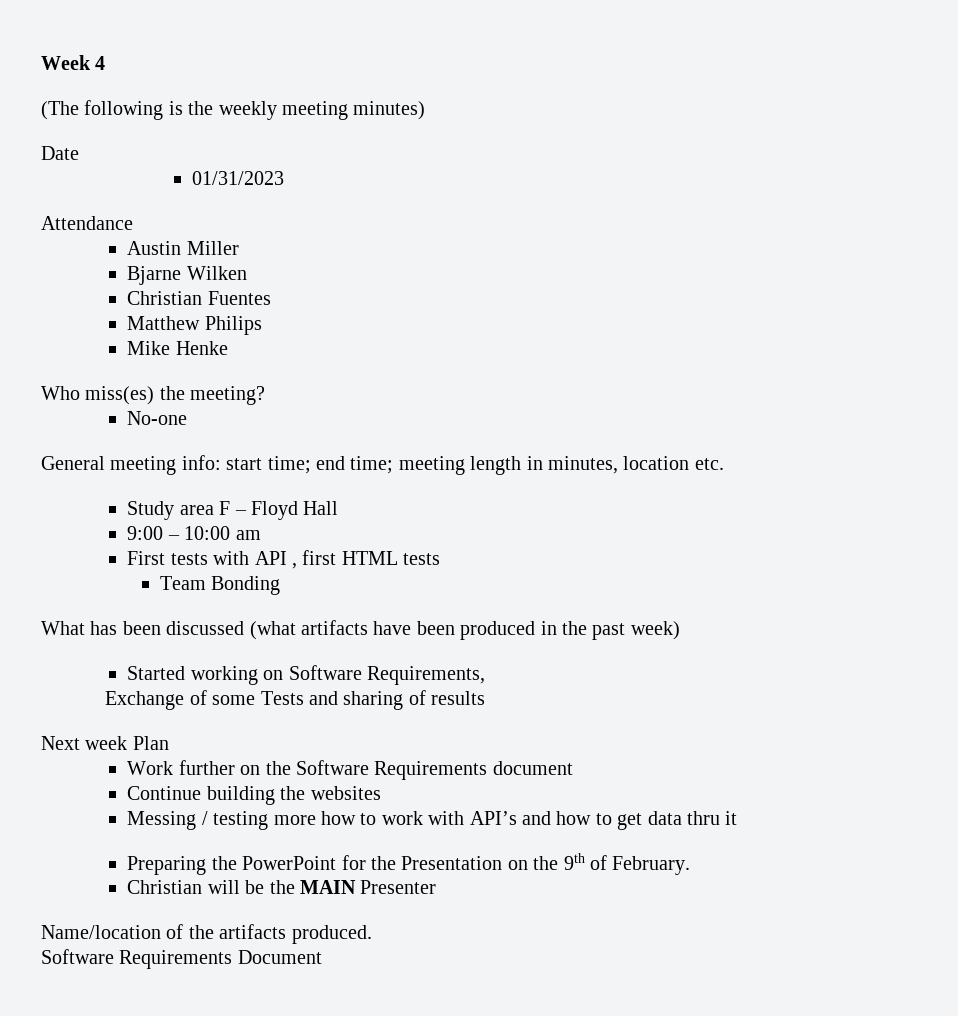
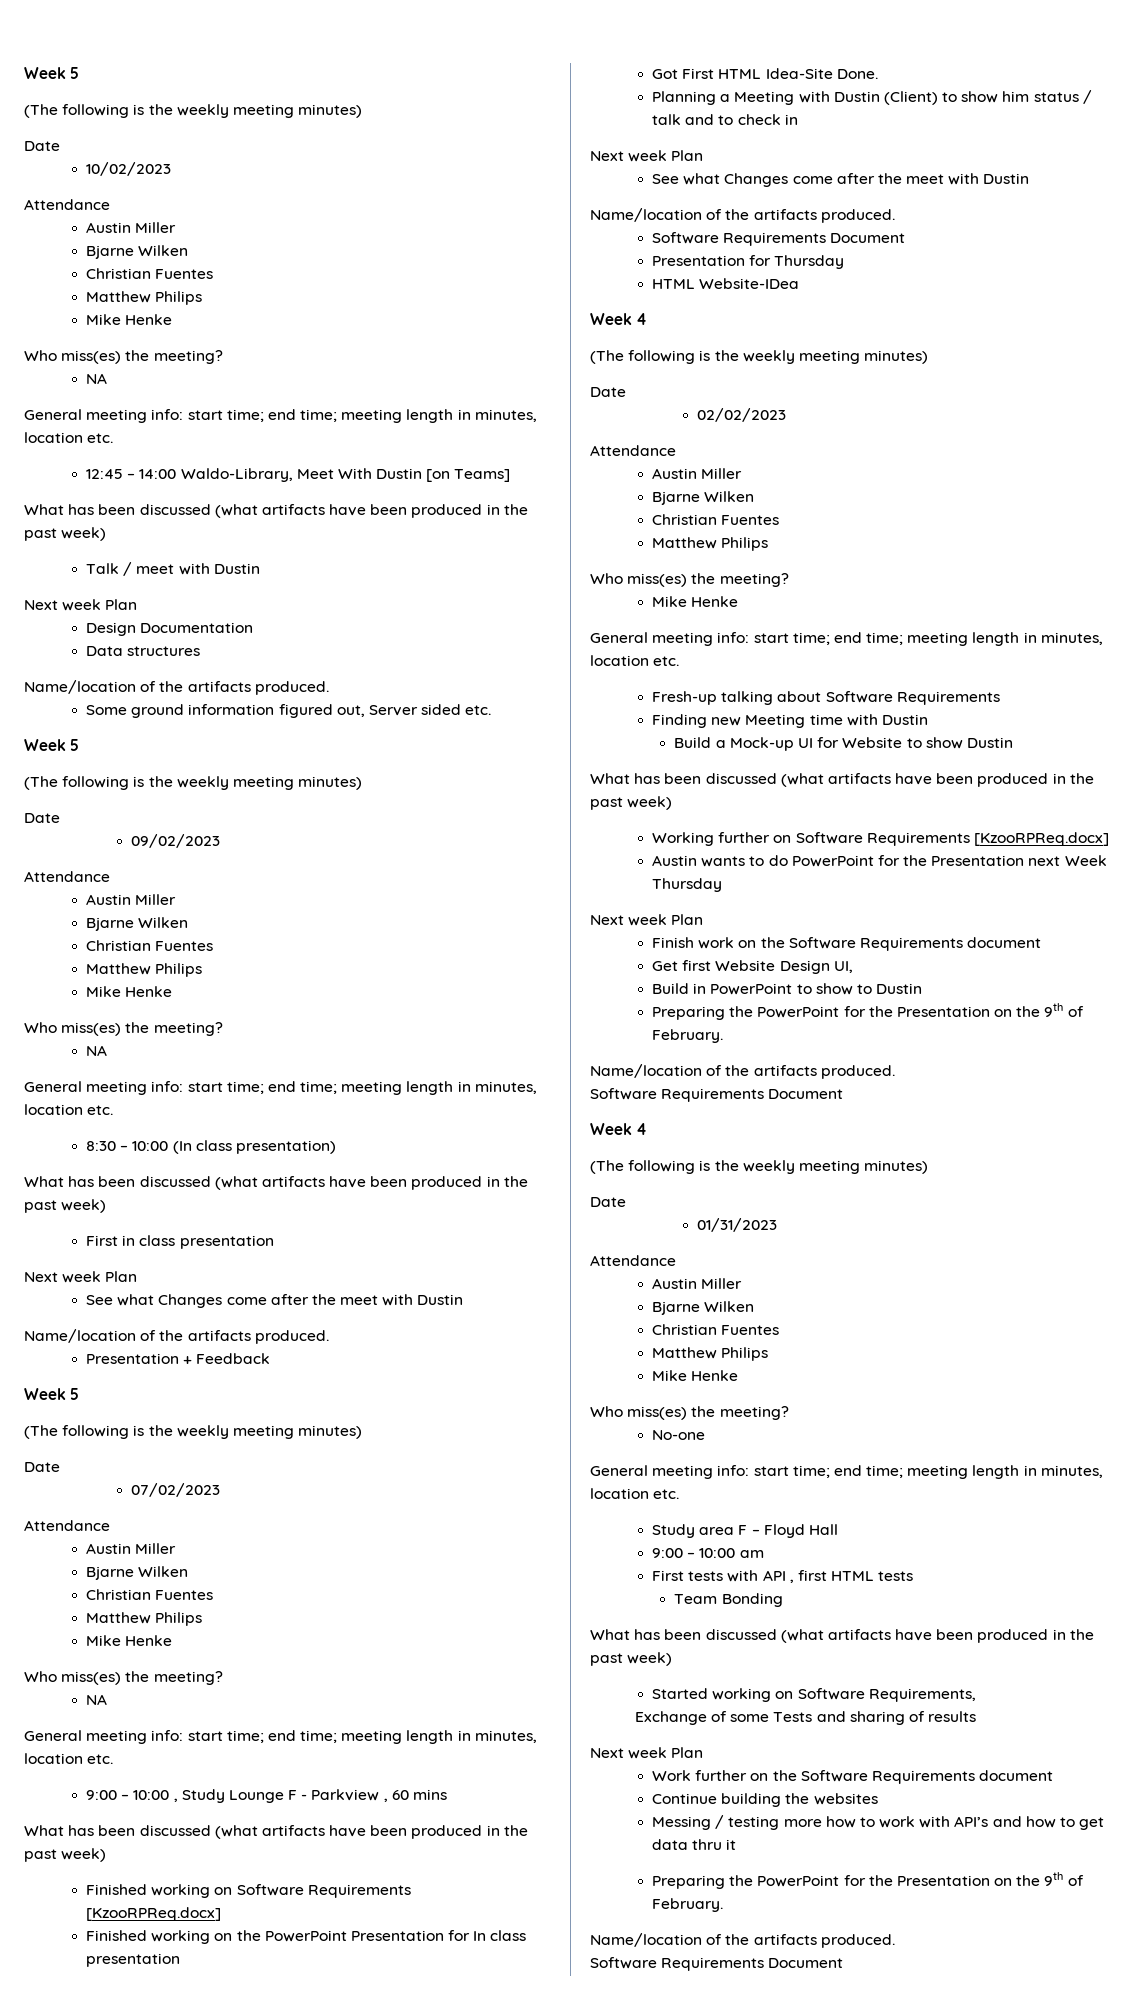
[41,55,91,70] Week -> [24,67,80,79] [24,104,363,118] [24,141,60,151] [85,162,171,176] [24,199,110,210] [85,222,177,233] [85,245,189,259] [85,268,214,279] [85,291,203,305] [85,314,173,325] [24,350,223,364] [85,373,107,384] [24,409,537,423] [24,432,114,443] [85,468,511,482] [24,504,528,518] [24,527,107,541] [85,562,260,576] [24,599,138,611] [85,622,254,636] [85,646,201,656] [24,680,329,695] [85,704,492,718] [24,739,80,751] [24,776,363,790] [24,813,60,823] [130,834,220,848] [24,871,110,882] [85,894,177,905] [85,917,189,931] [85,940,214,951] [85,963,203,977] [85,986,173,997] [24,1022,223,1036] [85,1045,107,1056] [24,1081,537,1095] [24,1104,114,1115] [85,1140,336,1154] [24,1176,528,1190] [24,1199,107,1213] [85,1235,274,1249] [24,1271,138,1283] [85,1294,464,1308] [24,1329,329,1344] [85,1353,271,1364] [24,1388,80,1400] [24,1425,363,1439] [24,1462,60,1472] [130,1483,220,1497] [24,1520,110,1531] [85,1543,177,1554] [85,1566,189,1580] [85,1589,214,1600] [85,1612,203,1626] [85,1635,173,1646] [24,1671,223,1685] [85,1694,107,1705] [24,1730,537,1744] [24,1753,114,1764] [85,1789,447,1803] [24,1825,528,1839] [24,1848,107,1862] [85,1884,411,1898] [85,1907,221,1921] [85,1930,527,1944] [85,1953,180,1967] [651,68,878,79] [651,90,1092,105] [651,114,798,125] [590,150,704,162] [651,173,1030,187] [590,208,895,223] [651,232,906,246] [651,255,845,269] [651,278,800,289] [590,313,648,325] [590,350,929,364] [590,387,626,397] [696,408,786,422] [590,445,676,456] [651,468,743,479] [651,491,755,505] [651,514,780,525] [651,537,769,551] [590,573,789,587] [651,596,739,607] [590,632,1103,646] [590,655,680,666] [651,691,1000,705] [651,714,928,728] [674,737,1013,751] [590,773,1094,787] [590,796,673,810] [651,832,1109,846] [651,855,1107,867] [651,878,722,892] [590,914,704,926] [651,937,1042,951] [651,960,853,974] [651,983,923,995] [651,1003,1084,1020] [651,1029,723,1043] [590,1064,895,1079] [590,1088,844,1102] [590,1123,632,1135] Week 5 // (The following is the weekly meeting minutes) // Date // 10/02/2023 // Attendance // Austin Miller // Bjarne Wilken // Christian Fuentes // Matthew Philips // Mike Henke // Who miss(es) the meeting? // NA // General meeting info: start time; end time; meeting length in minutes, location etc. // 12:45 – 14:00 Waldo-Library, Meet With Dustin [on Teams] // What has been discussed (what artifacts have been produced in the past week) // Talk / meet with Dustin // Next week Plan // Design Documentation // Data structures // Name/location of the artifacts produced. // Some ground information figured out, Server sided etc. // Week 5 // (The following is the weekly meeting minutes) // Date // 09/02/2023 // Attendance // Austin Miller // Bjarne Wilken // Christian Fuentes // Matthew Philips // Mike Henke // Who miss(es) the meeting? // NA // General meeting info: start time; end time; meeting length in minutes, location etc. // 8:30 – 10:00 (In class presentation) // What has been discussed (what artifacts have been produced in the past week) // First in class presentation // Next week Plan // See what Changes come after the meet with Dustin // Name/location of the artifacts produced. // Presentation + Feedback // Week 5 // (The following is the weekly meeting minutes) // Date // 07/02/2023 // Attendance // Austin Miller // Bjarne Wilken // Christian Fuentes // Matthew Philips // Mike Henke // Who miss(es) the meeting? // NA // General meeting info: start time; end time; meeting length in minutes, location etc. // 9:00 – 10:00 , Study Lounge F - Parkview , 60 mins // What has been discussed (what artifacts have been produced in the past week) // Finished working on Software Requirements [KzooRPReq.docx] // Finished working on the PowerPoint Presentation for In class presentation // Got First HTML Idea-Site Done. // Planning a Meeting with Dustin (Client) to show him status / talk and to check in // Next week Plan // See what Changes come after the meet with Dustin // Name/location of the artifacts produced. // Software Requirements Document // Presentation for Thursday // HTML Website-IDea // Week 4 // (The following is the weekly meeting minutes) // Date // 02/02/2023 // Attendance // Austin Miller // Bjarne Wilken // Christian Fuentes // Matthew Philips // Who miss(es) the meeting? // Mike Henke // General meeting info: start time; end time; meeting length in minutes, location etc. // Fresh-up talking about Software Requirements // Finding new Meeting time with Dustin // Build a Mock-up UI for Website to show Dustin // What has been discussed (what artifacts have been produced in the past week) // Working further on Software Requirements [KzooRPReq.docx] // Austin wants to do PowerPoint for the Presentation next Week Thursday // Next week Plan // Finish work on the Software Requirements document // Get first Website Design UI, // Build in PowerPoint to show to Dustin // Preparing the PowerPoint for the Presentation on the 9th of February. // Name/location of the artifacts produced. // Software Requirements Document // Week
[127,880,437,894] // Christian will be the MAIN Presenter -> (723, 1905) none

